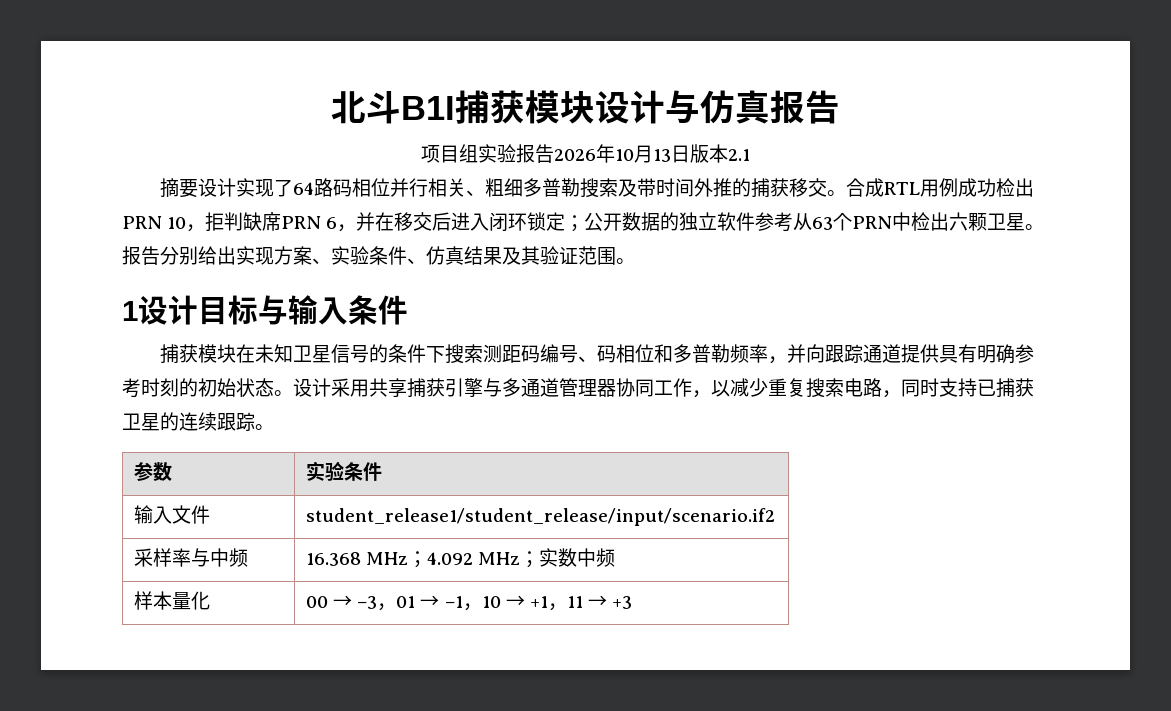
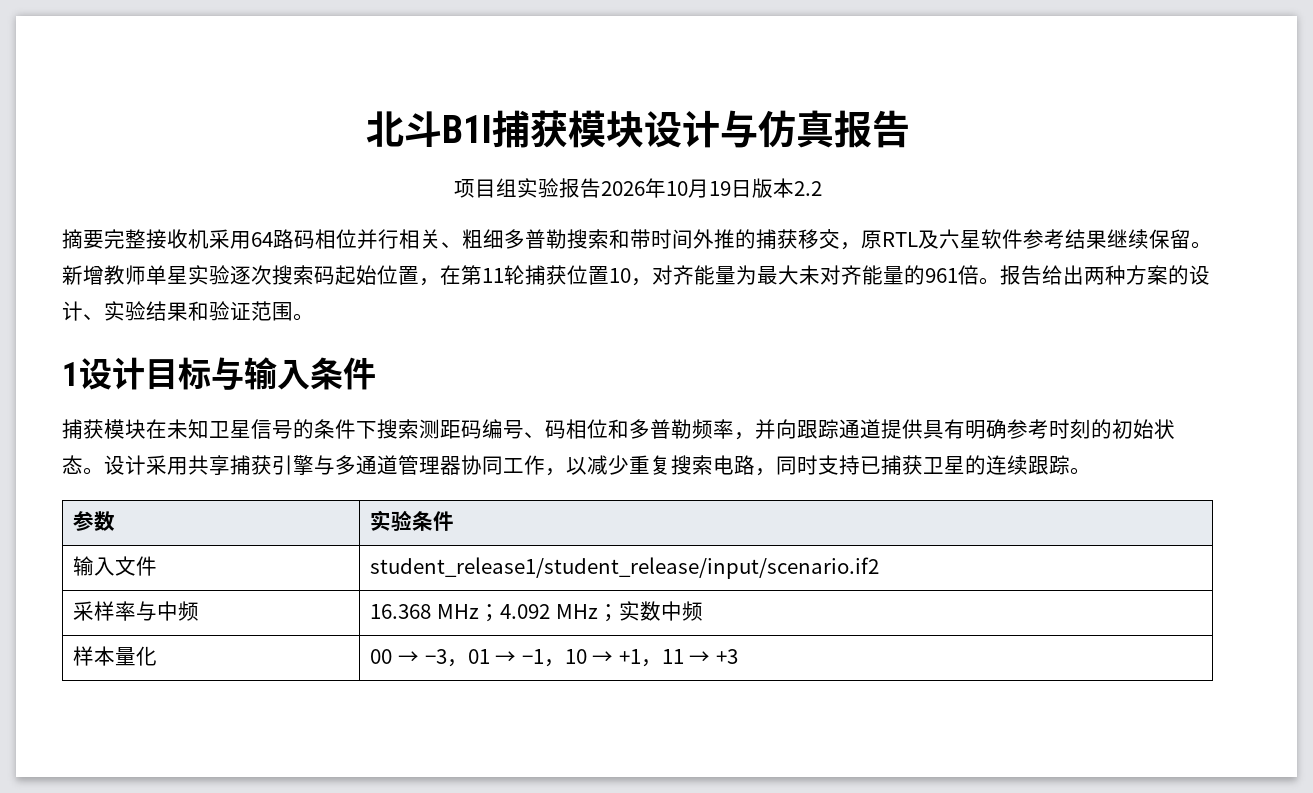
[653,144,750,163] [159,178,293,198] 13日版本2.1 // 摘要设计实现了 -> [708,178,822,198] [62,229,251,249] 19日版本2.2 // 摘要完整接收机采用
[617,179,637,197] 及 -> [609,229,630,249] 和
[826,178,1034,197] [122,212,1045,232] [122,246,540,265] 。合成RTL用例成功检出PRN 10，拒判缺席PRN 6，并在移交后进入闭环锁定；公开数据的独立软件参考从63个PRN中检出六颗卫星。报告分别给出实现方案、实验条件、仿真结果及其 -> [840,229,1212,250] [62,265,1210,286] [62,301,209,321] ，原RTL及六星软件参考结果继续保留。新增教师单星实验逐次搜索码起始位置，在第11轮捕获位置10，对齐能量为最大未对齐能量的961倍。报告给出两种方案的设计、实验结果和

